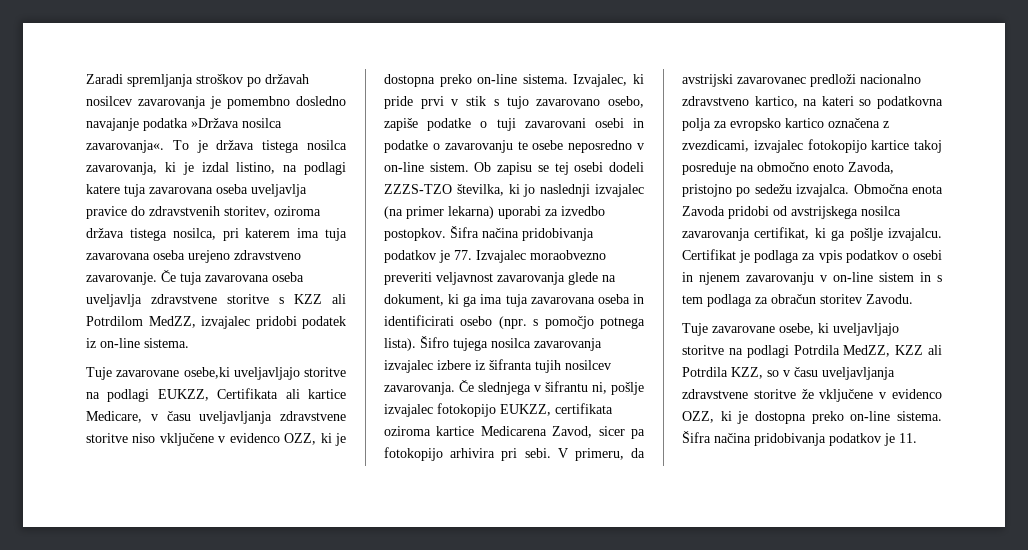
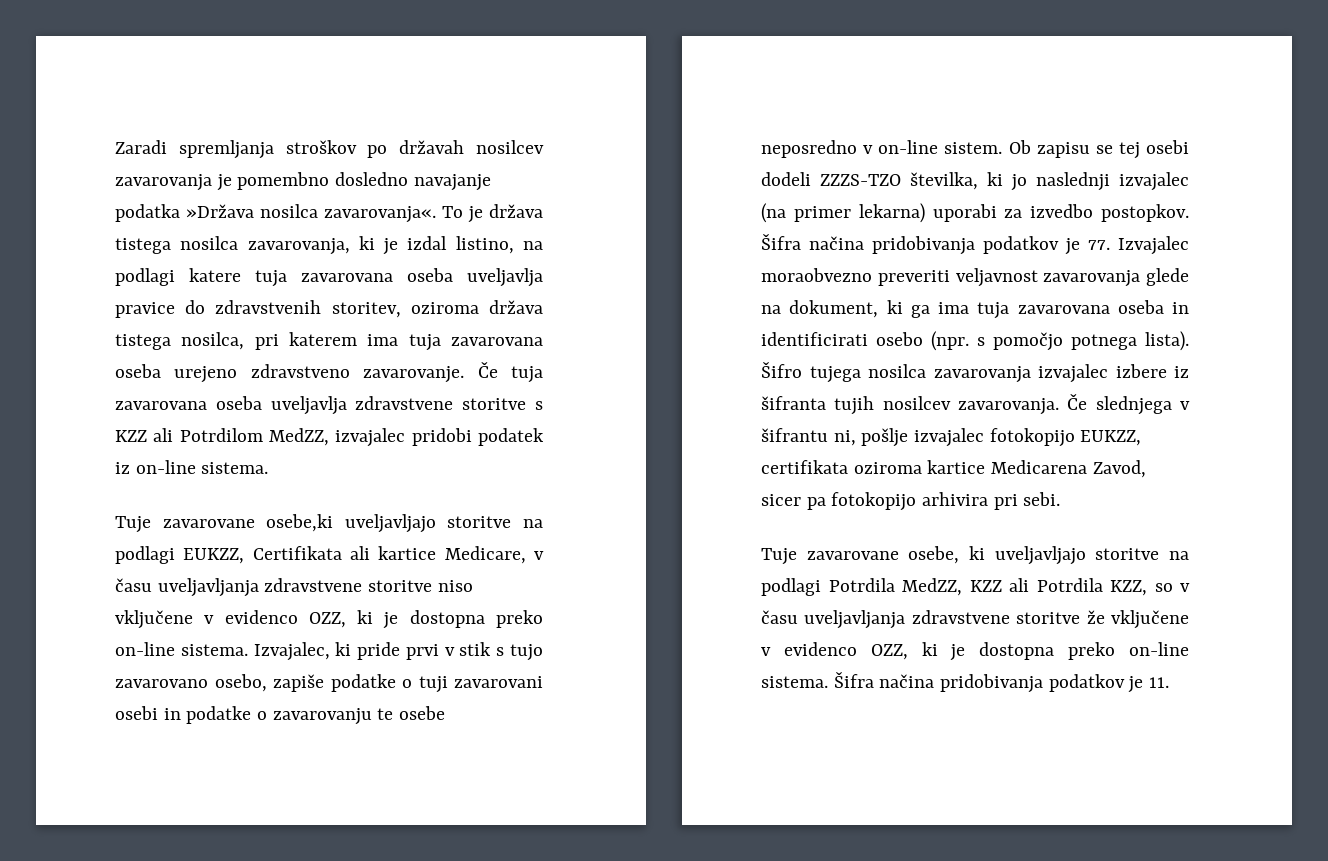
[557,448,645,461] [682,74,921,87] [682,96,943,109] [682,118,889,131] [682,139,942,153] [682,162,894,175] [682,184,943,197] [682,206,901,219] [682,227,942,241] [682,249,942,263] [682,272,942,285] [682,294,913,307] V primeru, da avstrijski zavarovanec predloži nacionalno zdravstveno kartico, na kateri so podatkovna polja za evropsko kartico označena z zvezdicami, izvajalec fotokopijo kartice takoj posreduje na območno enoto Zavoda, pristojno po sedežu izvajalca. Območna enota Zavoda pridobi od avstrijskega nosilca zavarovanja certifikat, ki ga pošlje izvajalcu. Certifikat je podlaga za vpis podatkov o osebi in njenem zavarovanju v on-line sistem in s tem podlaga za obračun storitev Zavodu. -> (1061, 499) none

